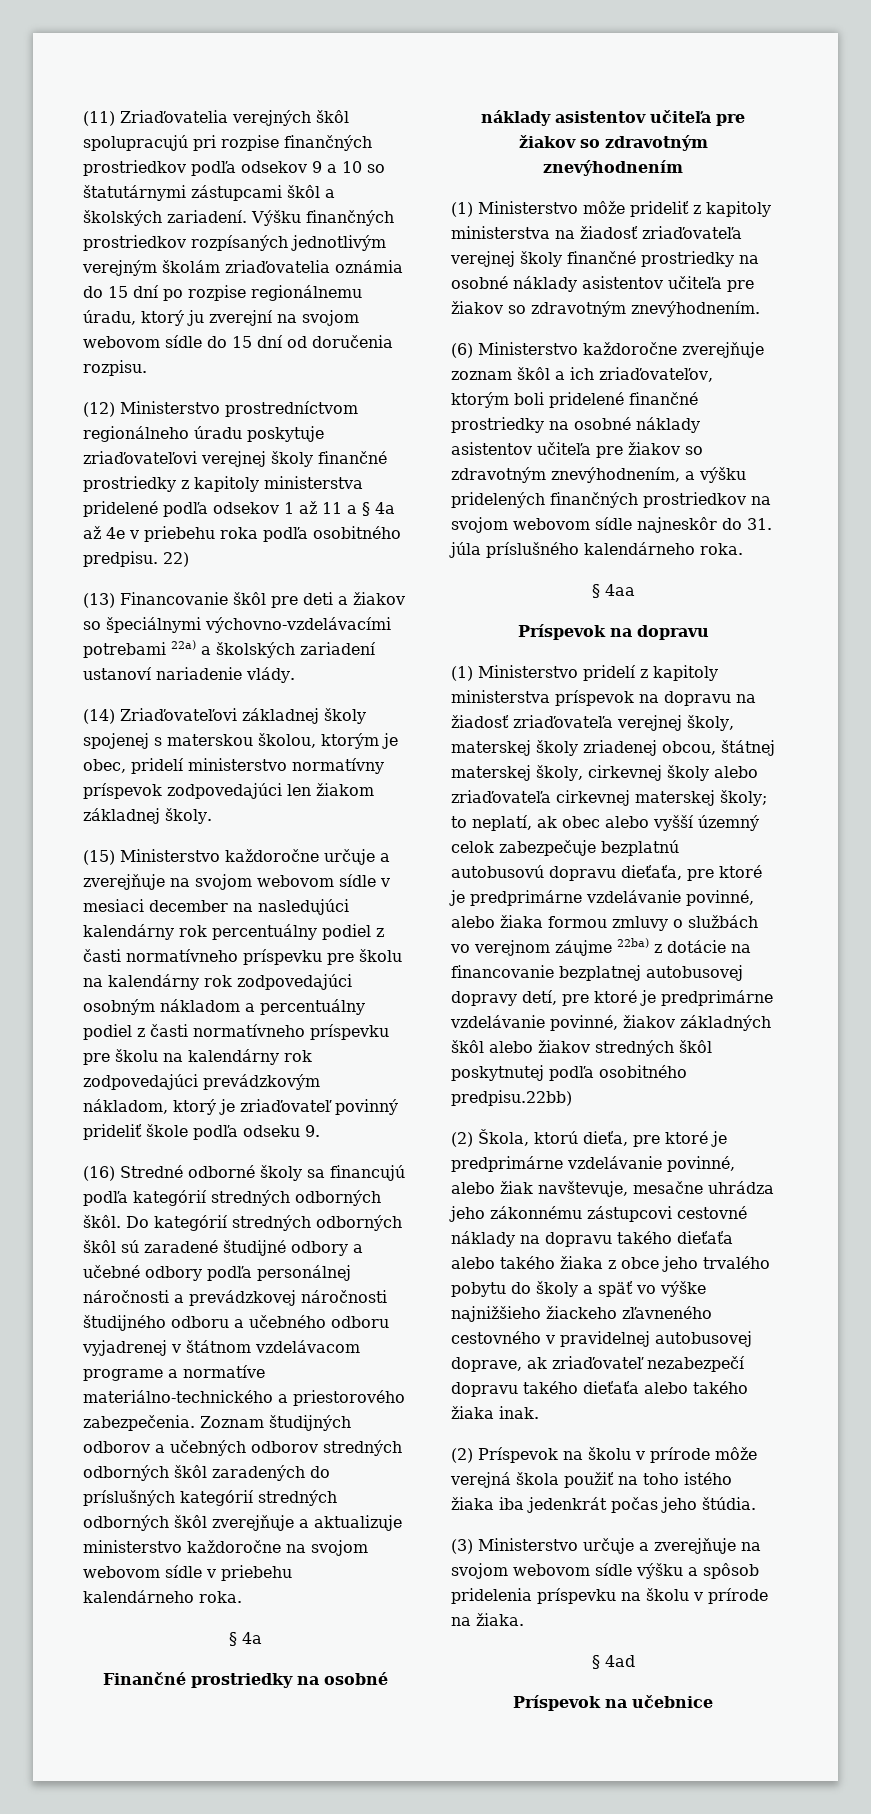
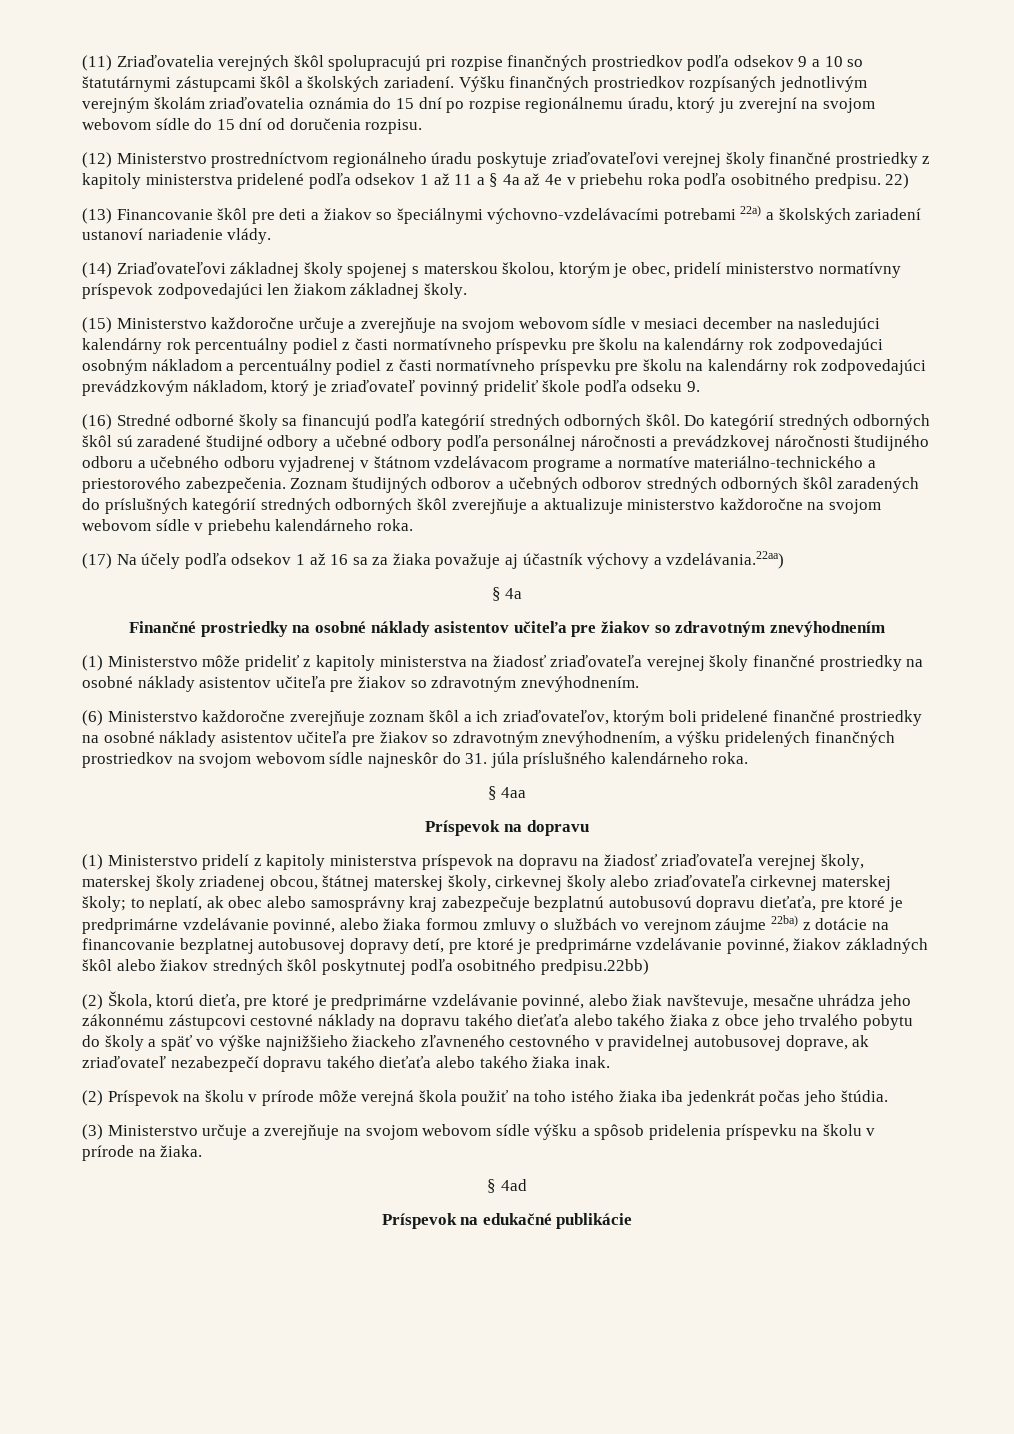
(242, 1597) none -> [82,551,785,569] // (17) Na účely podľa odsekov 1 až 16 sa za žiaka považuje aj účastník výchovy a vzdelávania.22aa)
[653,815,759,831] [451,841,494,853] vyšší územný celok -> [310,896,438,912] samosprávny kraj
[632,1695,713,1708] učebnice -> [482,1213,633,1229] edukačné publikácie

